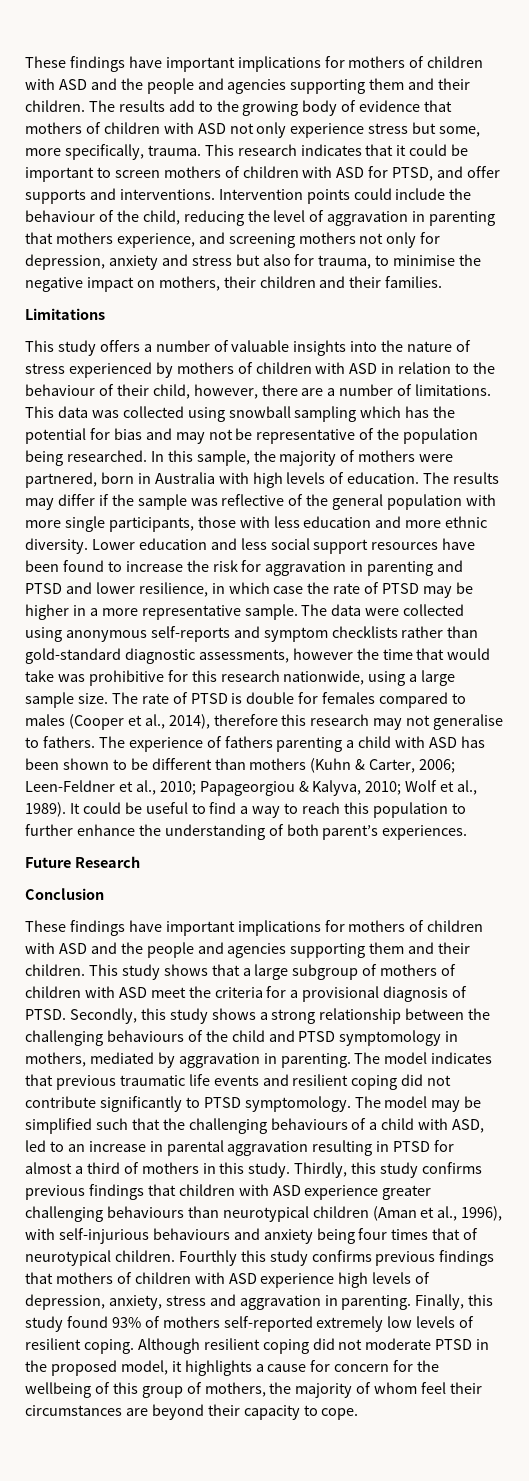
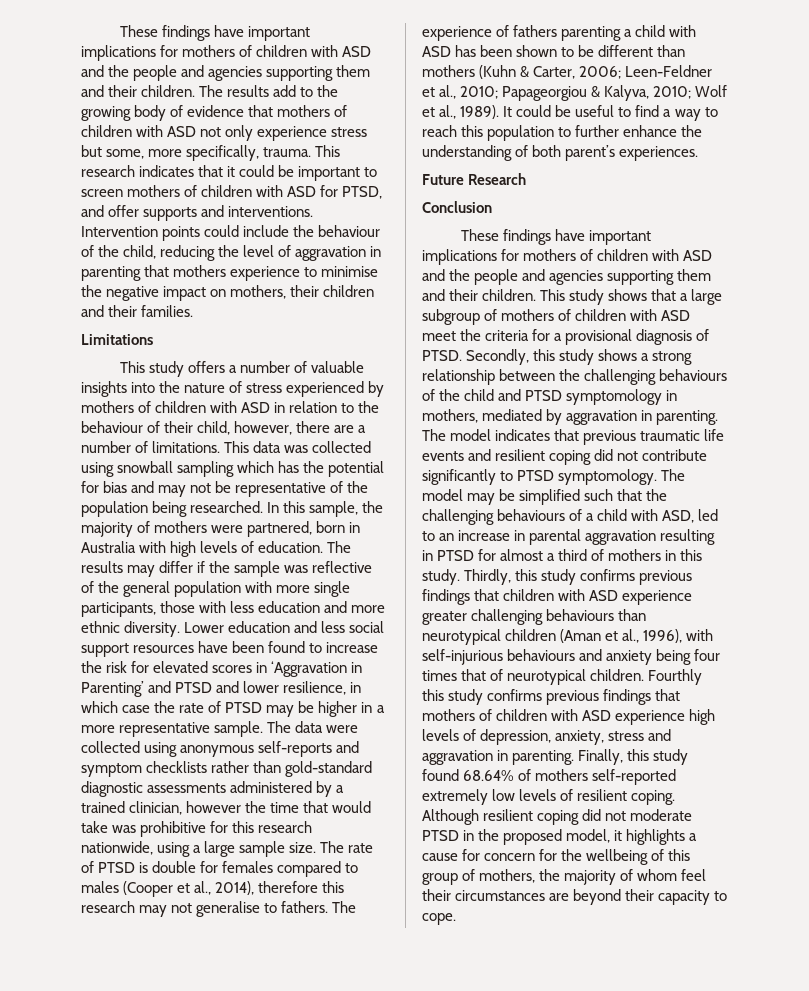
[116,232,441,248] [25,254,372,270] experience, and screening mothers not only for depression, anxiety and stress but also for trauma, -> [230,266,301,281] experience
[265,561,434,576] aggravation in parenting -> [153,661,363,677] [81,681,144,697] elevated scores in ‘Aggravation in Parenting’
[198,649,289,663] assessments, -> [147,781,345,797] [81,801,183,815] assessments administered by a trained clinician,
[111,1317,141,1328] 93% -> [463,770,515,781] 68.64%

